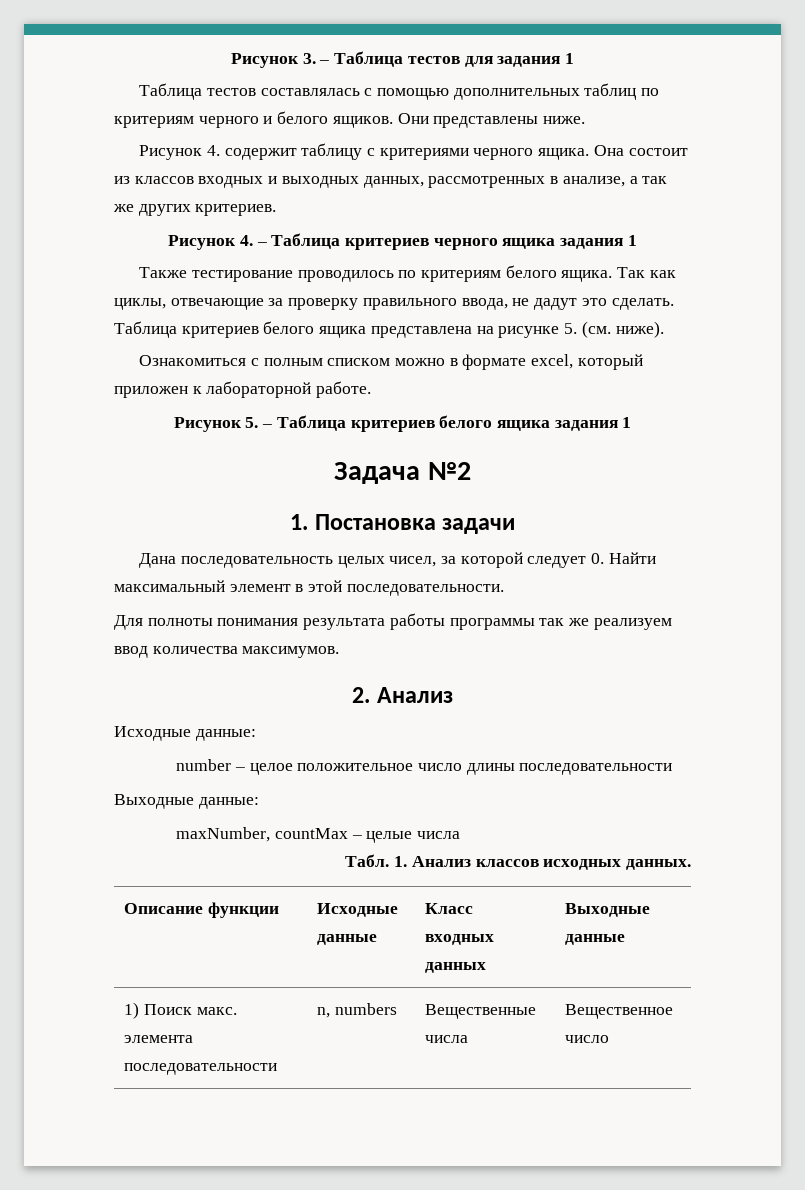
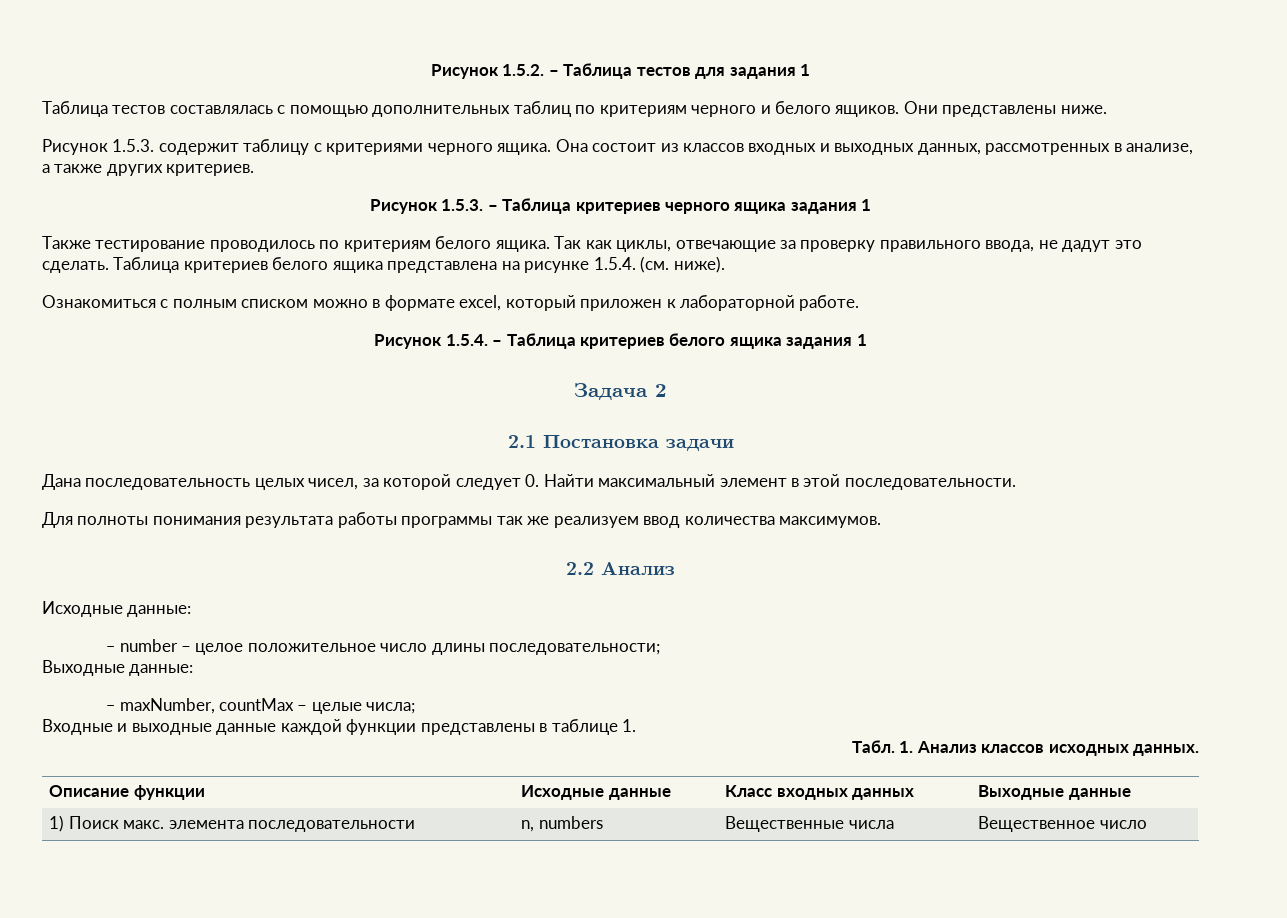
[230,53,316,68] Рисунок 3. -> [430,64,545,79] Рисунок 1.5.2.
[206,145,220,156] 4. -> [112,139,155,152] 1.5.3.
[642,176,668,184] [113,204,134,212] так же -> [54,164,103,173] также
[239,235,253,246] 4. -> [441,199,484,211] 1.5.3.
[564,323,578,334] 5. -> [593,257,636,270] 1.5.4.
[245,417,259,428] 5. -> [445,334,488,346] 1.5.4.
[427,462,471,480] [290,514,309,530] №2 // 1. -> [655,384,667,397] [507,435,536,448] 2 // 2.1
[352,687,371,703] 2. -> [566,562,594,575] 2.2
(256, 735) none -> [106,646,116,652] ‒
[519,763,673,775] последовательности -> [489,643,661,655] последовательности;
(259, 803) none -> [106,705,116,711] ‒
[416,831,460,839] числа -> [366,702,416,714] [42,719,637,735] числа; // Входные и выходные данные каждой функции представлены в таблице 1.

